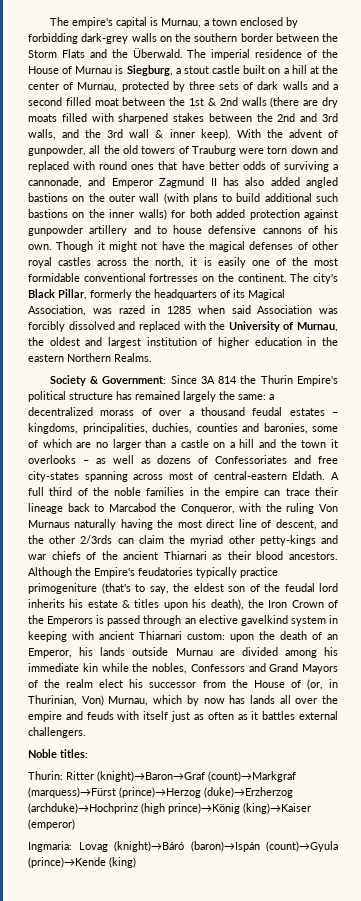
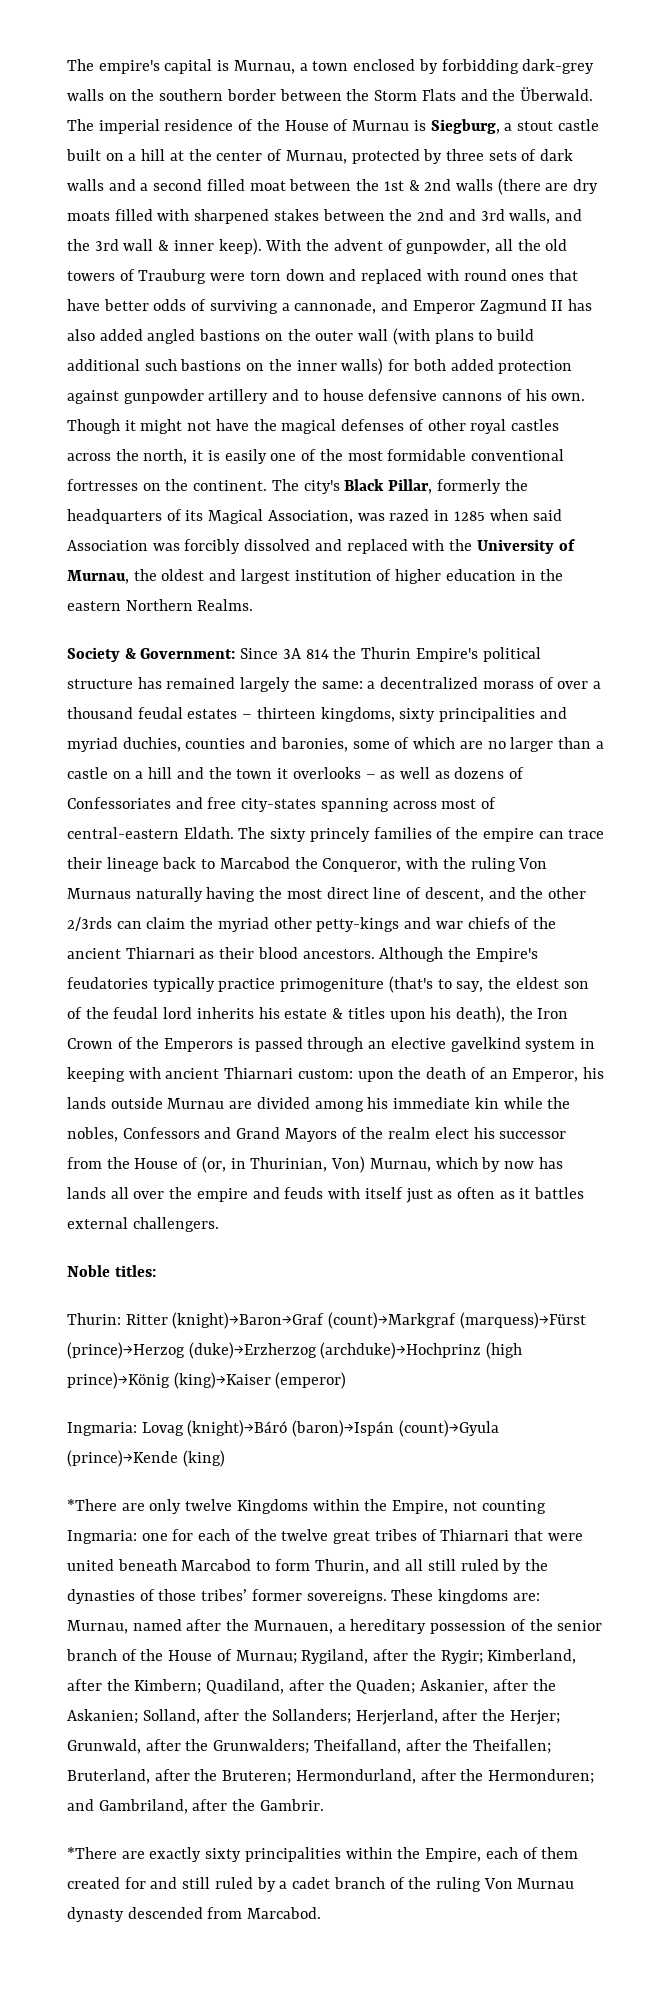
[28,423,148,434] kingdoms, principalities, -> [256,707,567,722] [67,737,118,752] thirteen kingdoms, sixty principalities and myriad
[331,472,339,480] [28,487,199,496] A full third of the noble families in -> [238,827,452,842] The sixty princely families of
(136, 862) none -> [67,1499,546,1514] [67,1529,583,1544] [67,1559,548,1574] [67,1589,540,1604] [67,1619,603,1634] [66,1649,577,1664] [67,1679,556,1694] [67,1709,560,1725] [67,1739,552,1754] [67,1769,595,1784] [67,1799,324,1814] [67,1847,579,1862] [67,1877,575,1892] [67,1907,322,1922] // *There are only twelve Kingdoms within the Empire, not counting Ingmaria: one for each of the twelve great tribes of Thiarnari that were united beneath Marcabod to form Thurin, and all still ruled by the dynasties of those tribes’ former sovereigns. These kingdoms are: Murnau, named after the Murnauen, a hereditary possession of the senior branch of the House of Murnau; Rygiland, after the Rygir; Kimberland, after the Kimbern; Quadiland, after the Quaden; Askanier, after the Askanien; Solland, after the Sollanders; Herjerland, after the Herjer; Grunwald, after the Grunwalders; Theifalland, after the Theifallen; Bruterland, after the Bruteren; Hermondurland, after the Hermonduren; and Gambriland, after the Gambrir. // *There are exactly sixty principalities within the Empire, each of them created for and still ruled by a cadet branch of the ruling Von Murnau dynasty descended from Marcabod.

